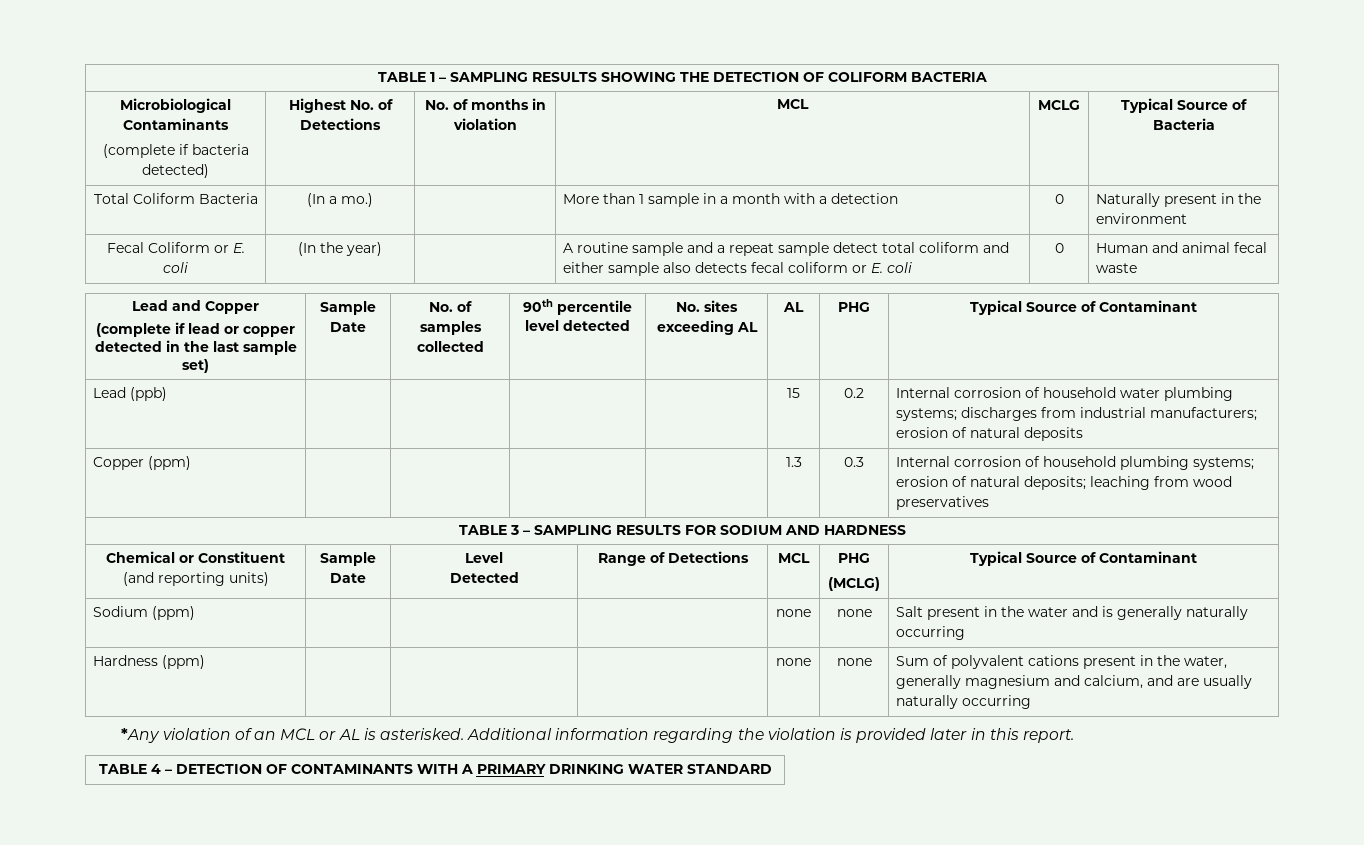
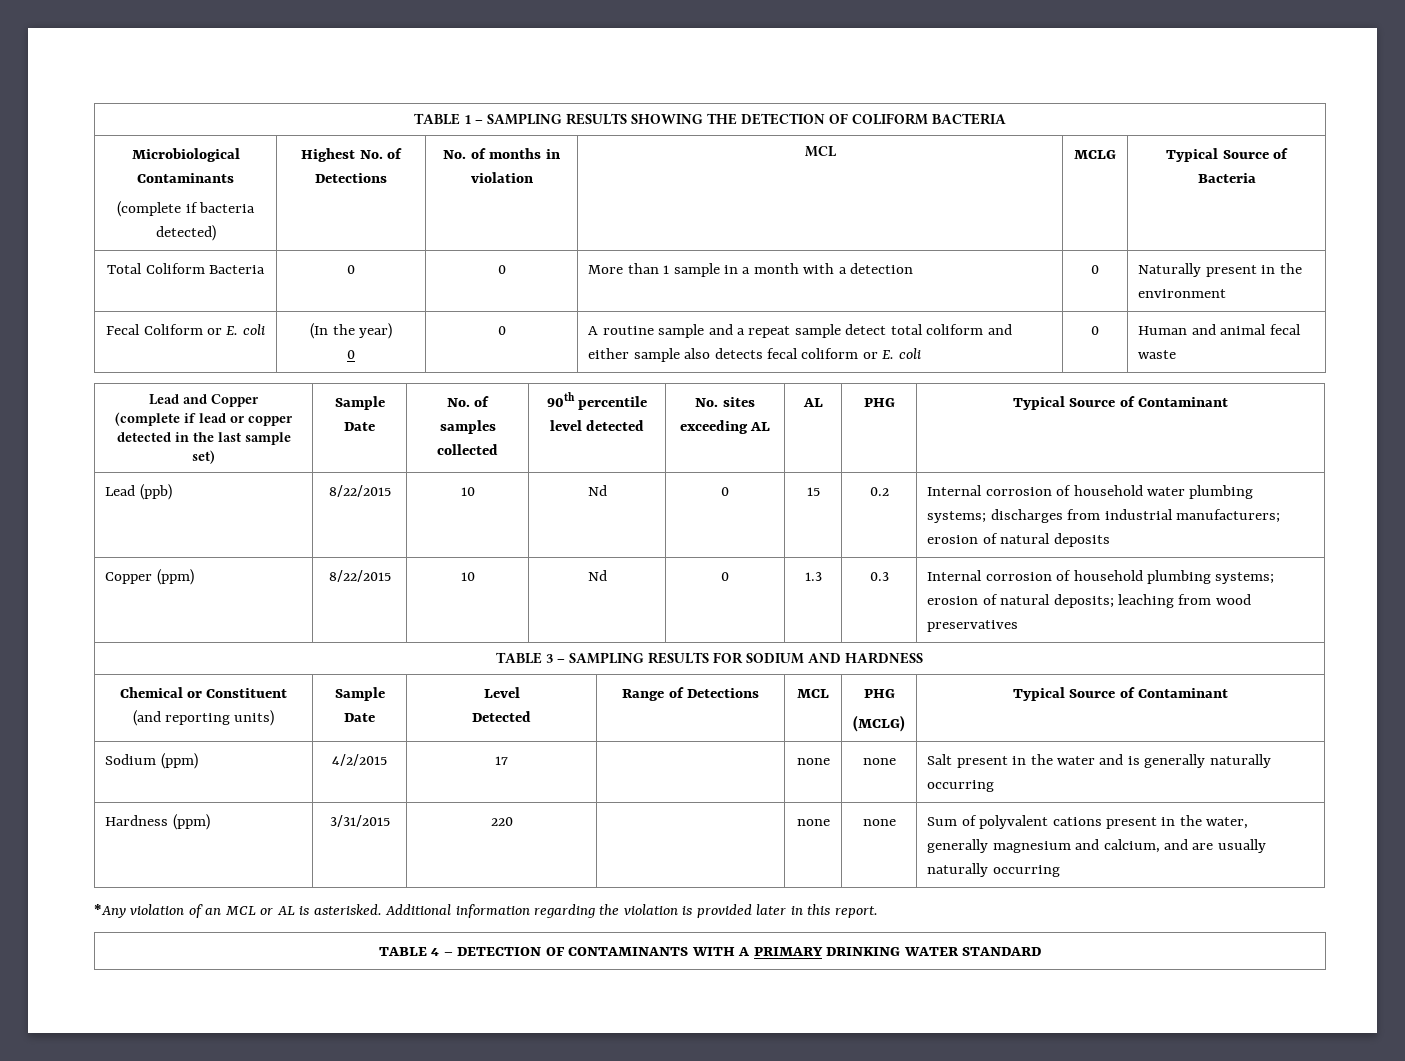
[307,193,373,207] (In a mo.) | -> [347,265,355,274] [497,265,506,274] 0 | 0
(382, 249) | -> [347,350,355,359] [497,326,506,335] // 0 | 0
(167, 394) | | | -> [328,485,391,497] [460,487,475,496] [587,485,607,496] [721,487,729,496] 8/22/2015 | 10 | Nd | 0
(191, 463) | | | -> [328,570,391,582] [460,572,475,581] [587,570,607,581] [721,572,729,581] 8/22/2015 | 10 | Nd | 0
(195, 613) | -> [332,754,387,766] [495,756,508,765] 4/2/2015 | 17
(205, 662) | -> [329,815,390,827] [490,817,513,826] 3/31/2015 | 220

